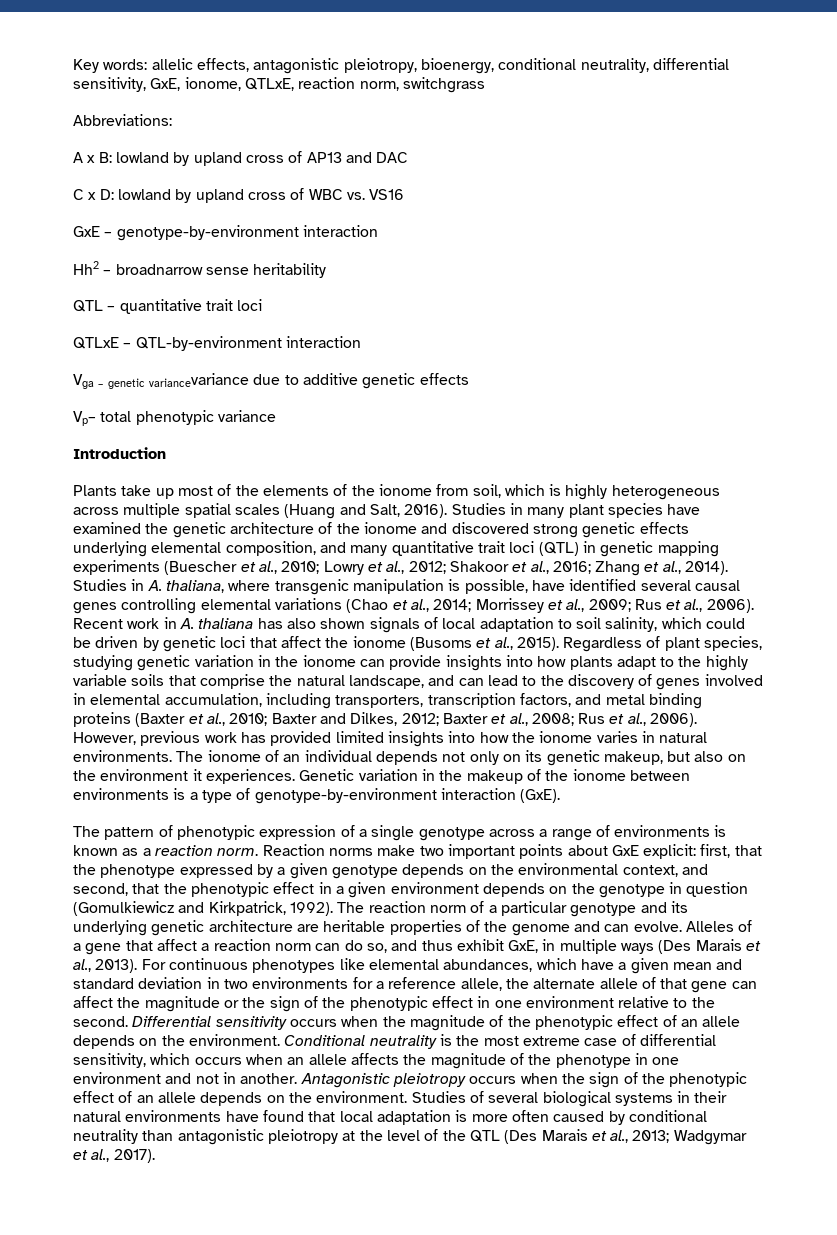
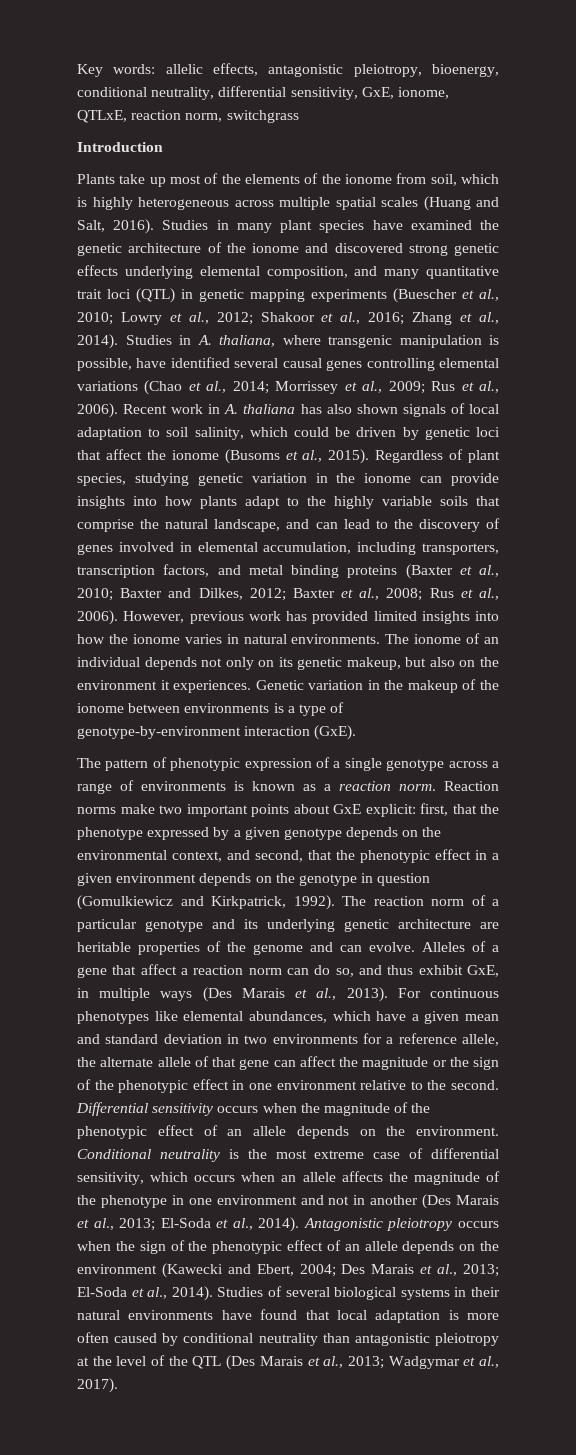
[73,114,172,126] [73,151,409,166] [73,188,405,203] [73,225,378,241] [73,261,327,278] [73,299,263,314] [73,336,361,351] [73,373,469,389] [73,410,276,426] // Abbreviations: // A x B: lowland by upland cross of AP13 and DAC // C x D: lowland by upland cross of WBC vs. VS16 // GxE – genotype-by-environment interaction // Hh2 – broadnarrow sense heritability // QTL – quantitative trait loci // QTLxE – QTL-by-environment interaction // Vga – genetic variancevariance due to additive genetic effects // Vp– total phenotypic variance -> (299, 116) none
[240,1073,298,1084] another. -> [370,1194,499,1209] [77,1217,300,1232] another (Des Marais et al., 2013; El-Soda et al., 2014).
[316,1091,408,1103] environment. -> [77,1263,500,1278] [77,1286,213,1301] environment (Kawecki and Ebert, 2004; Des Marais et al., 2013; El-Soda et al., 2014).

